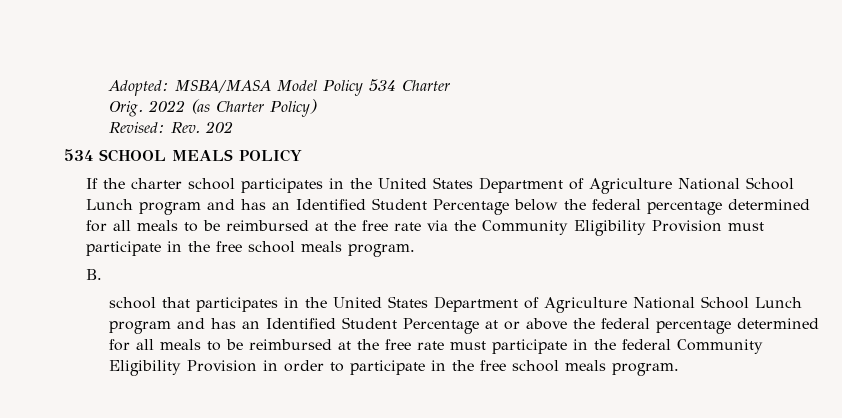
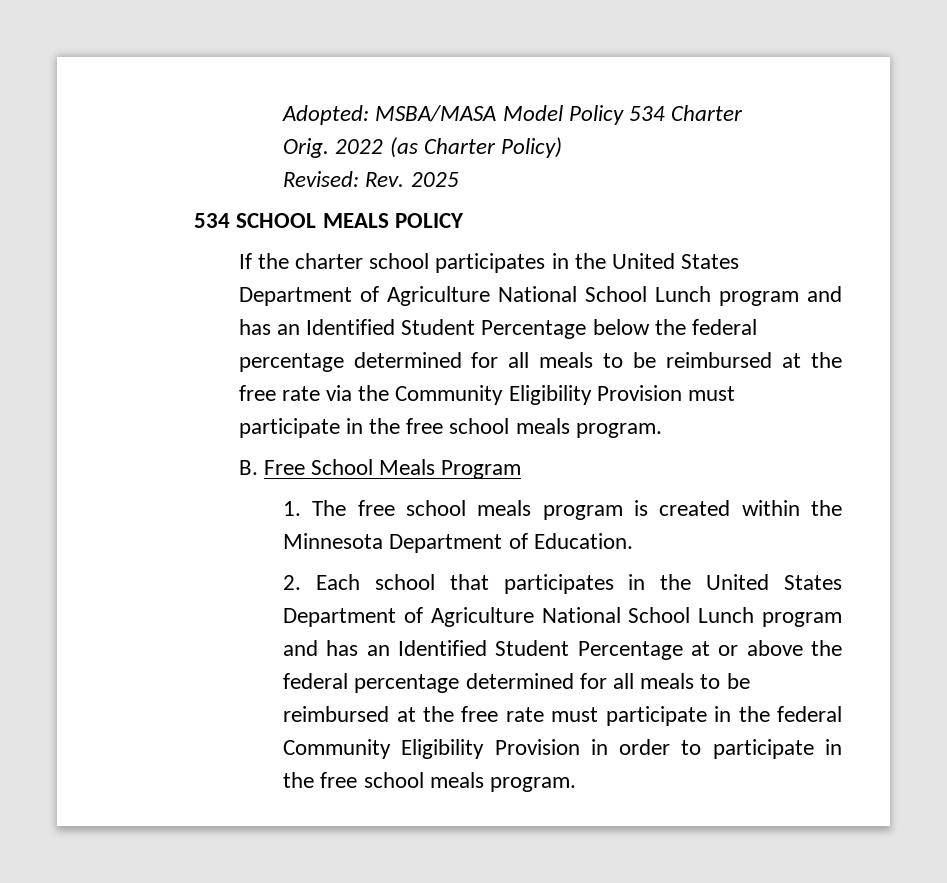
[205,121,234,133] 202 -> [410,172,459,187] 2025
(103, 274) // -> [263,459,522,479] [283,500,842,520] [283,533,633,553] [283,574,361,590] Free School Meals Program // 1. The free school meals program is created within the Minnesota Department of Education. // 2. Each

